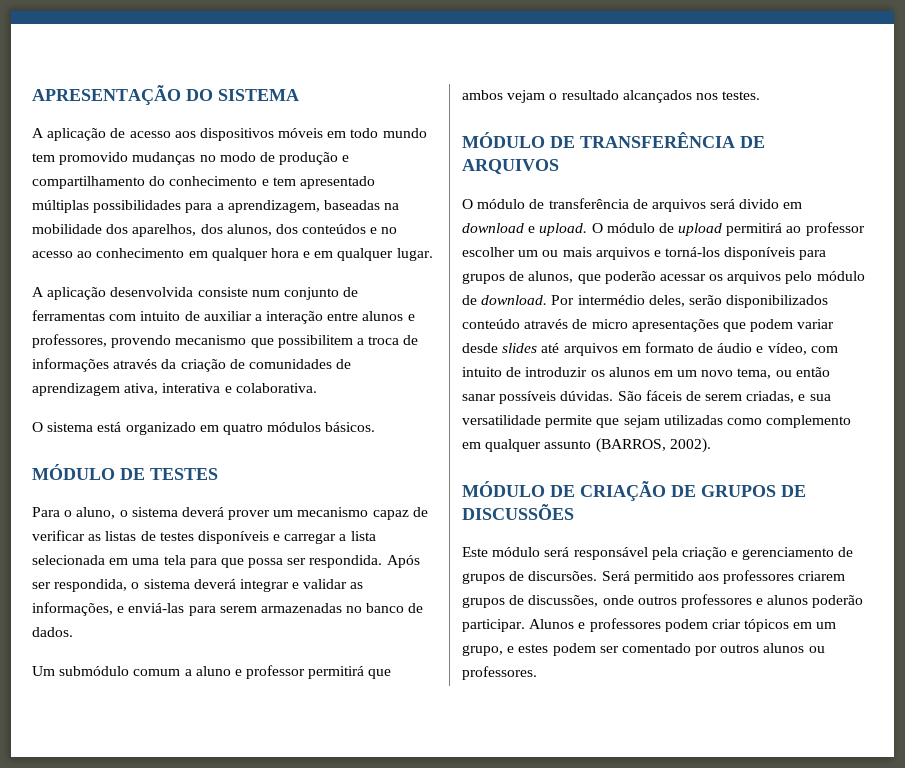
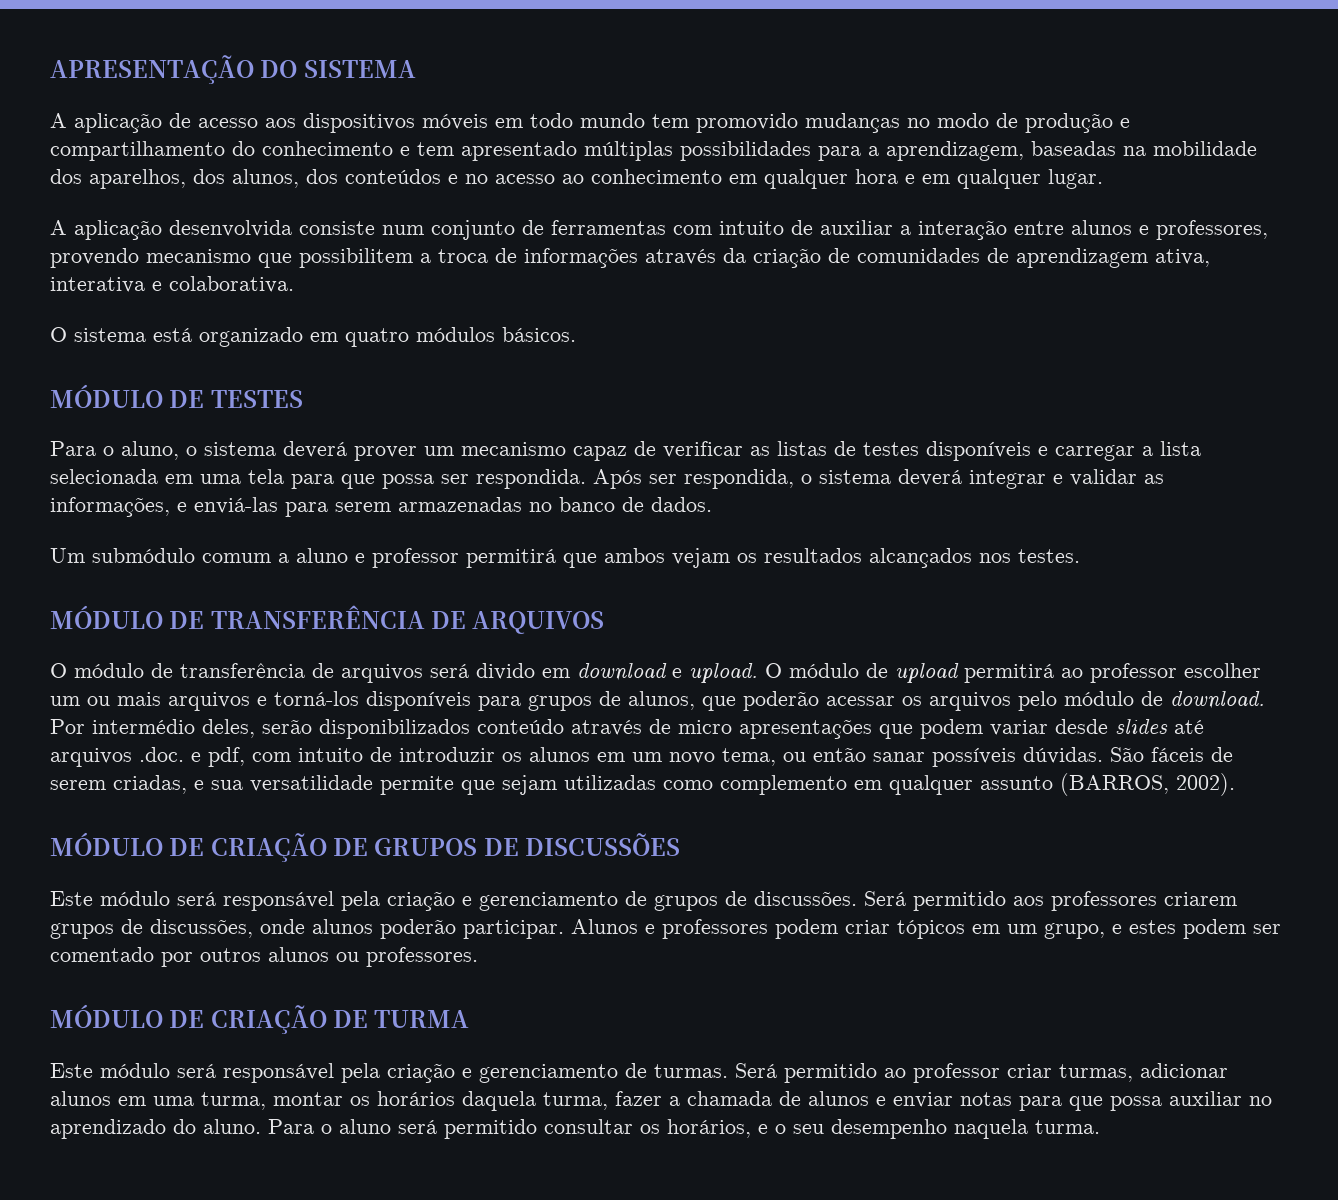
[549,90,619,100] o resultado -> [737,548,862,563] os resultados
[621,342,807,355] em formato de áudio e vídeo, -> [139,747,245,767] .doc. e pdf,
[528,571,598,581] discursões. -> [754,891,857,906] discussões.
[637,594,764,608] outros professores e -> (305, 926) none
(537, 673) none -> [50,1004,470,1034] [50,1063,1228,1083] [50,1091,1272,1111] [50,1119,1100,1139] // MÓDULO DE CRIAÇÃO DE TURMA // Este módulo será responsável pela criação e gerenciamento de turmas. Será permitido ao professor criar turmas, adicionar alunos em uma turma, montar os horários daquela turma, fazer a chamada de alunos e enviar notas para que possa auxiliar no aprendizado do aluno. Para o aluno será permitido consultar os horários, e o seu desempenho naquela turma.

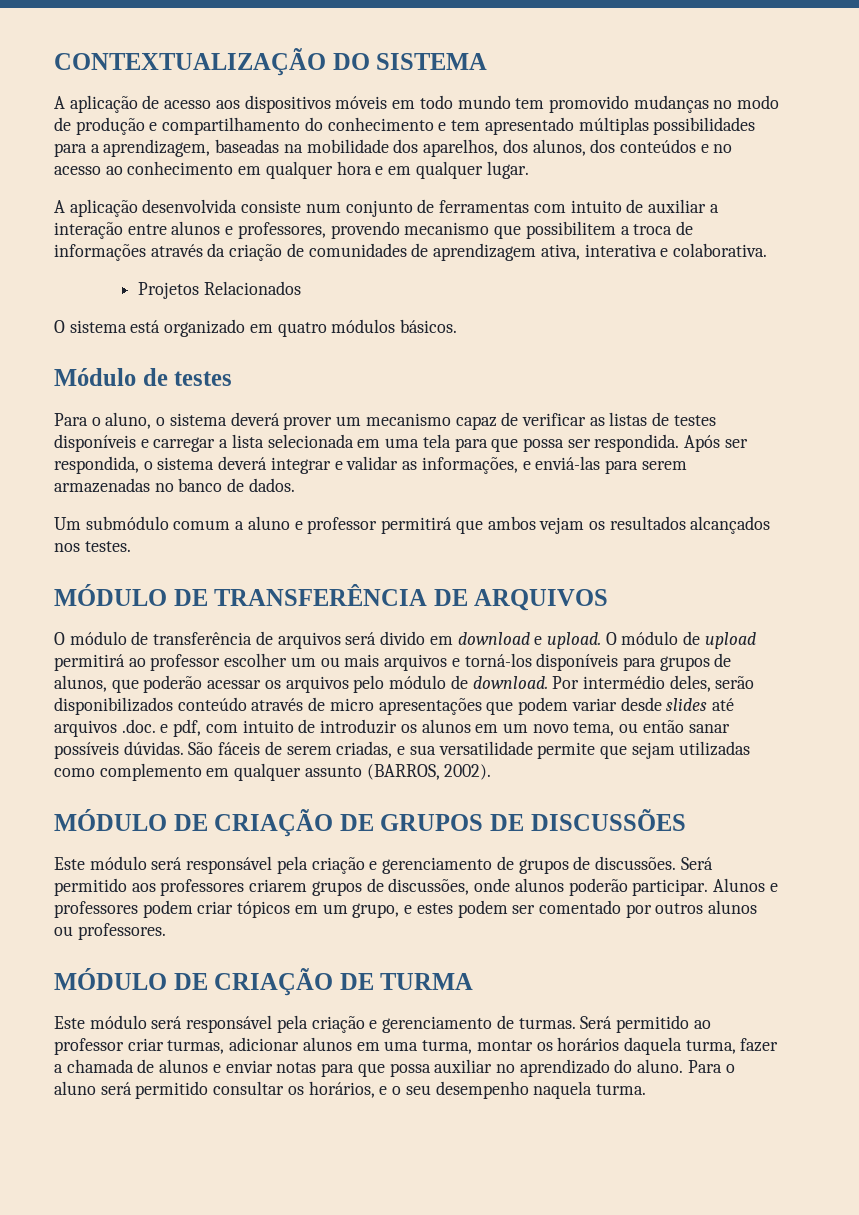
[50,55,254,84] APRESENTAÇÃO -> [54,48,326,76] CONTEXTUALIZAÇÃO
(294, 284) none -> [138,281,301,299] // Projetos Relacionados
[50,384,303,408] MÓDULO DE TESTES -> [54,368,233,386] Módulo de testes

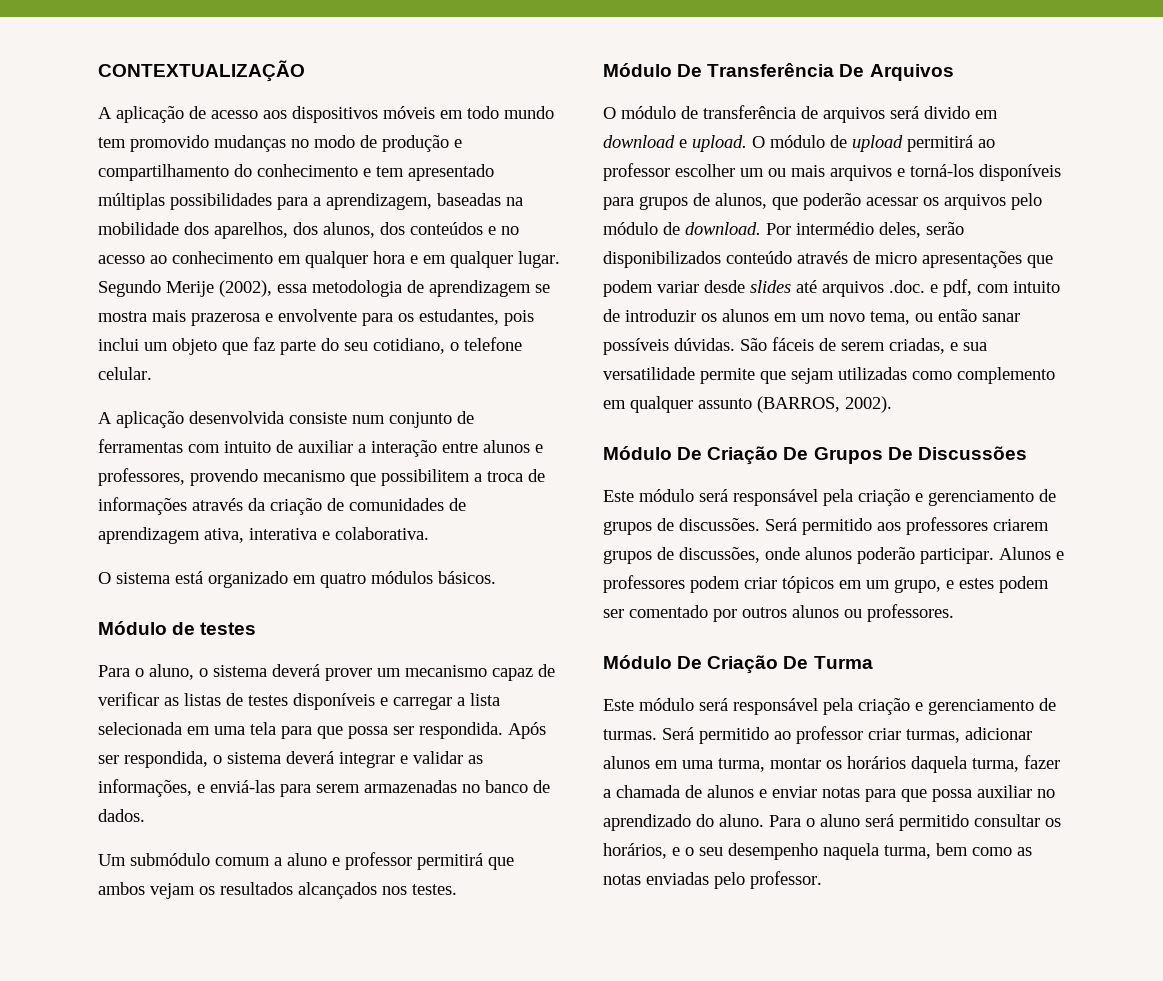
[332,53,488,70] DO SISTEMA -> (305, 71) none
(529, 170) none -> [98,280,550,297] [98,309,534,326] [98,337,522,355] [98,367,152,380] Segundo Merije (2002), essa metodologia de aprendizagem se mostra mais prazerosa e envolvente para os estudantes, pois inclui um objeto que faz parte do seu cotidiano, o telefone celular.
[138,281,301,299] // Projetos Relacionados -> (429, 533) none
[54,584,609,611] MÓDULO DE TRANSFERÊNCIA DE ARQUIVOS -> [603,63,954,81] Módulo De Transferência De Arquivos
[54,809,686,837] MÓDULO DE CRIAÇÃO DE GRUPOS DE DISCUSSÕES -> [603,446,1027,465] Módulo De Criação De Grupos De Discussões
[54,968,474,996] MÓDULO DE CRIAÇÃO DE TURMA -> [603,655,873,674] Módulo De Criação De Turma
[595,1084,646,1095] turma. -> [884,843,1032,859] [603,871,822,889] turma, bem como as notas enviadas pelo professor.

